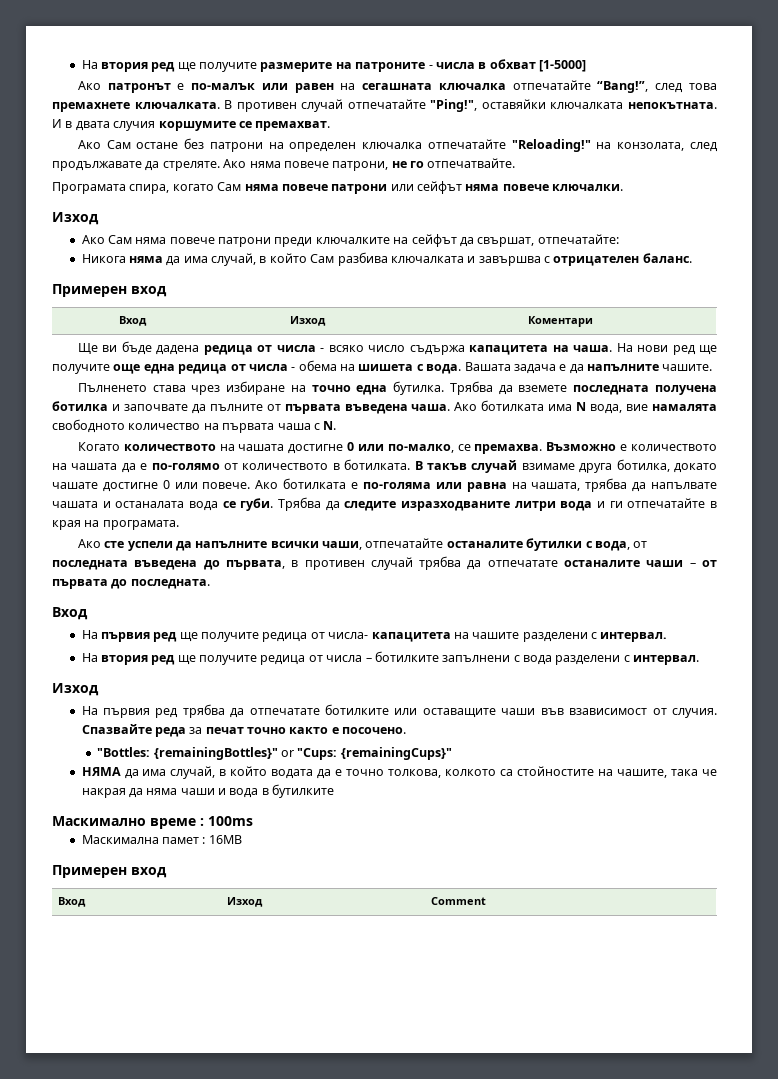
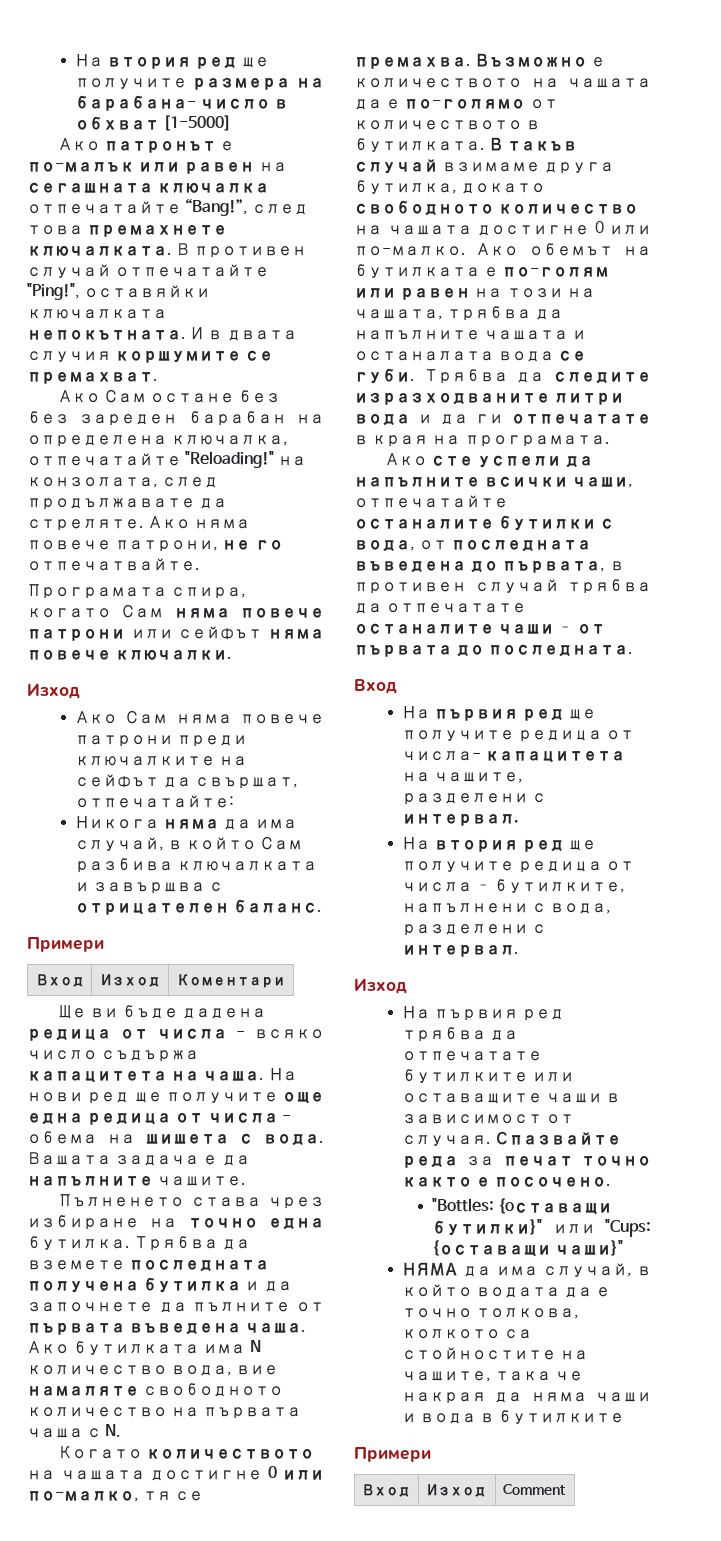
[81,60,475,72] На втория ред ще получите размерите на патроните - числа -> [74,53,270,69] [74,77,324,90] [74,95,270,111] На втория ред ще получите размера на барабана- число
[209,142,423,152] патрони на определен ключалка -> [27,411,324,426] [27,435,289,447] без зареден барабан на определена ключалка,
[52,284,167,297] Примерен вход -> [27,937,104,952] Примери
[52,401,188,411] ботилка и започвате -> [143,1277,292,1293] [27,1302,153,1312] бутилка и да започнете
[481,400,545,411] ботилката -> [73,1341,200,1355] бутилката
(587, 406) none -> [27,1365,167,1375] количество
[651,404,717,411] намалята -> [27,1386,139,1396] намаляте
(454, 448) none -> [143,1491,172,1501] тя
[344,459,411,470] ботилката. -> [354,138,485,152] бутилката.
[616,459,717,473] [52,478,507,492] ботилка, докато чашате достигне 0 или повече. Ако ботилката е по-голяма или равна -> [354,180,546,194] [354,200,639,216] [354,221,651,236] [354,243,651,256] [354,264,610,278] [354,287,563,300] бутилка, докато свободното количество на чашата достигне 0 или по-малко. Ако обемът на бутилката е по-голям или равен на този
[651,482,718,489] напълвате -> [354,330,480,340] напълните
[609,498,706,508] ги отпечатайте -> [439,414,651,425] да ги отпечатате
[472,632,520,639] чашите -> [433,772,523,783] чашите,
[374,651,553,665] ботилките запълнени с вода -> [493,879,625,893] [401,903,611,914] бутилките, напълнени с вода,
[325,704,390,715] ботилките -> [401,1069,528,1083] бутилките
[540,708,717,718] във взависимост от случия. -> [605,1093,620,1103] [401,1114,574,1124] [401,1135,491,1146] в зависимост от случая.
[153,747,452,760] {remainingBottles}" or "Cups: {remainingCups}" -> [498,1198,613,1215] [432,1219,651,1237] [432,1240,624,1257] {oставащи бутилки}" или "Cups: {оставащи чаши}"
[52,816,253,829] [81,835,242,844] [52,865,167,878] Маскимално време : 100ms // Маскимална памет : 16MB // Примерен вход -> [354,1447,431,1462] Примери

